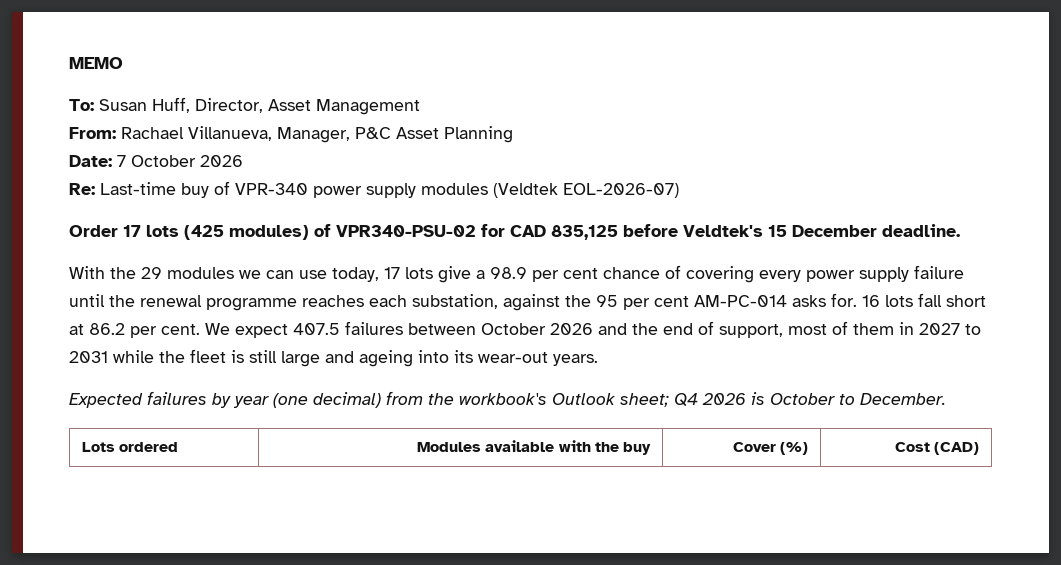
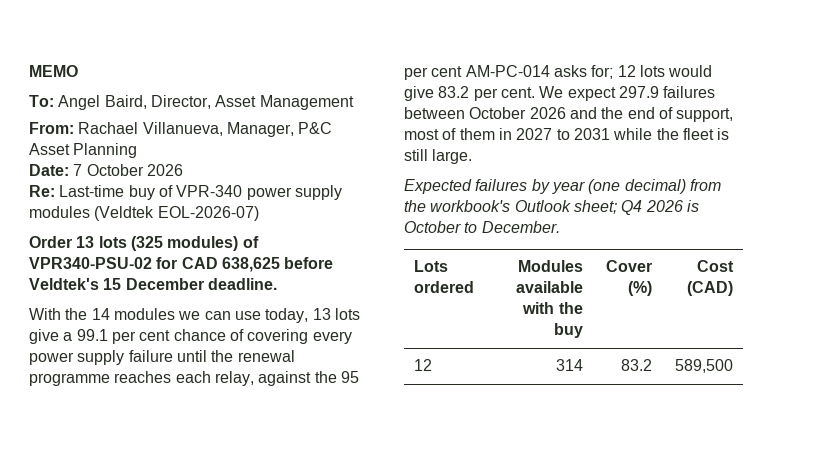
[99,97,190,113] Susan Huff, -> [58,95,147,110] Angel Baird,
[123,225,224,240] 17 lots (425 -> [76,236,163,251] 13 lots (325
[551,225,618,240] 835,125 -> [221,257,280,272] 638,625
[141,267,162,279] 29 -> [91,308,110,320] 14
[384,267,400,279] 17 -> [312,308,331,320] 13
[490,267,527,279] 98.9 -> [76,329,108,341] 99.1
[412,294,498,309] substation, -> [214,371,254,386] relay,
[831,293,986,307] [69,323,125,335] for. 16 lots fall short at 86.2 -> [591,65,713,79] [404,86,470,101] for; 12 lots would give 83.2
[293,323,340,335] 407.5 -> [618,86,659,98] 297.9
[281,350,598,367] large and ageing into its wear-out years. -> [432,149,473,164] large.
(980, 448) none -> [414,359,433,371] [555,359,583,371] [620,359,652,371] [674,359,733,373] // 12 | 314 | 83.2 | 589,500

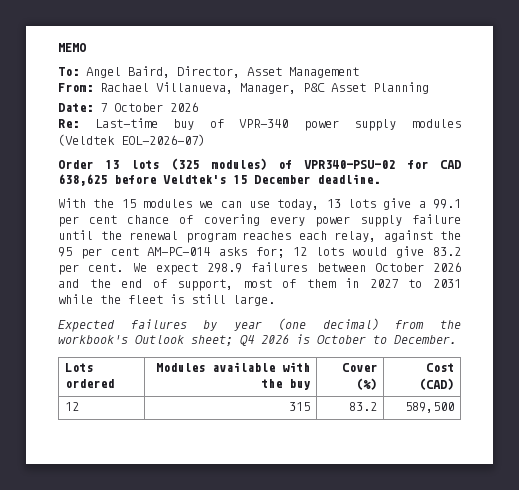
[91,308,110,320] 14 -> [121,199,136,208] 15
[29,373,110,386] programme -> [185,232,236,243] program
[618,86,659,98] 297.9 -> [207,263,242,273] 298.9
[555,359,583,371] 314 -> [289,402,311,411] 315

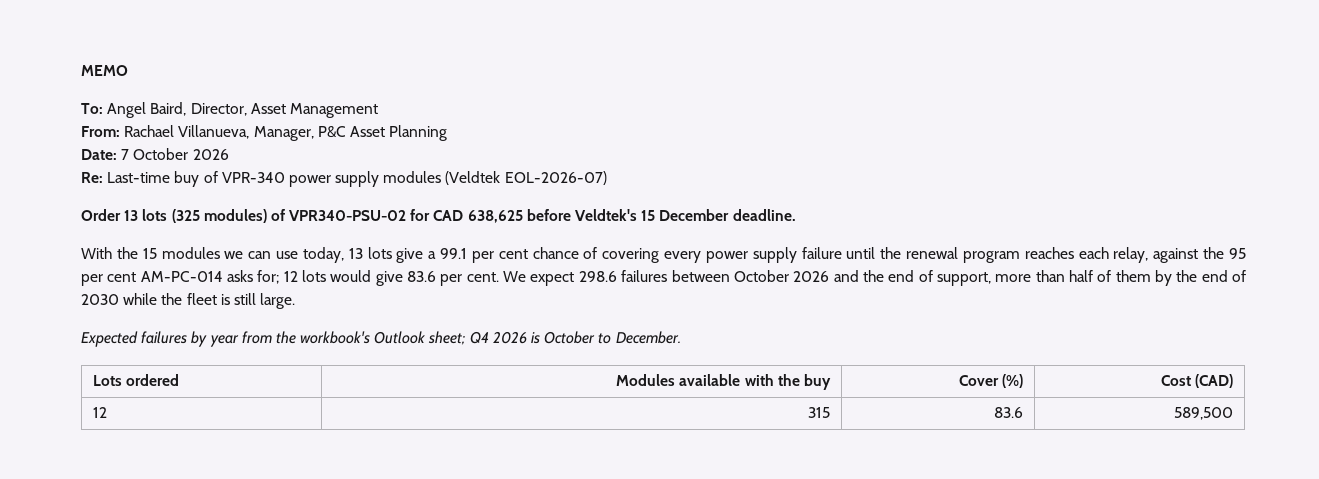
[433,247,462,256] 83.2 -> [407,271,437,282] 83.6
[207,263,242,273] 298.9 -> [578,271,617,282] 298.6
[243,278,461,288] most of them in 2027 to 2031 -> [995,270,1246,286] [81,294,119,305] more than half of them by the end of 2030
[278,318,379,330] (one decimal) -> (239, 341) none
[349,402,378,411] 83.2 -> [993,407,1023,418] 83.6

